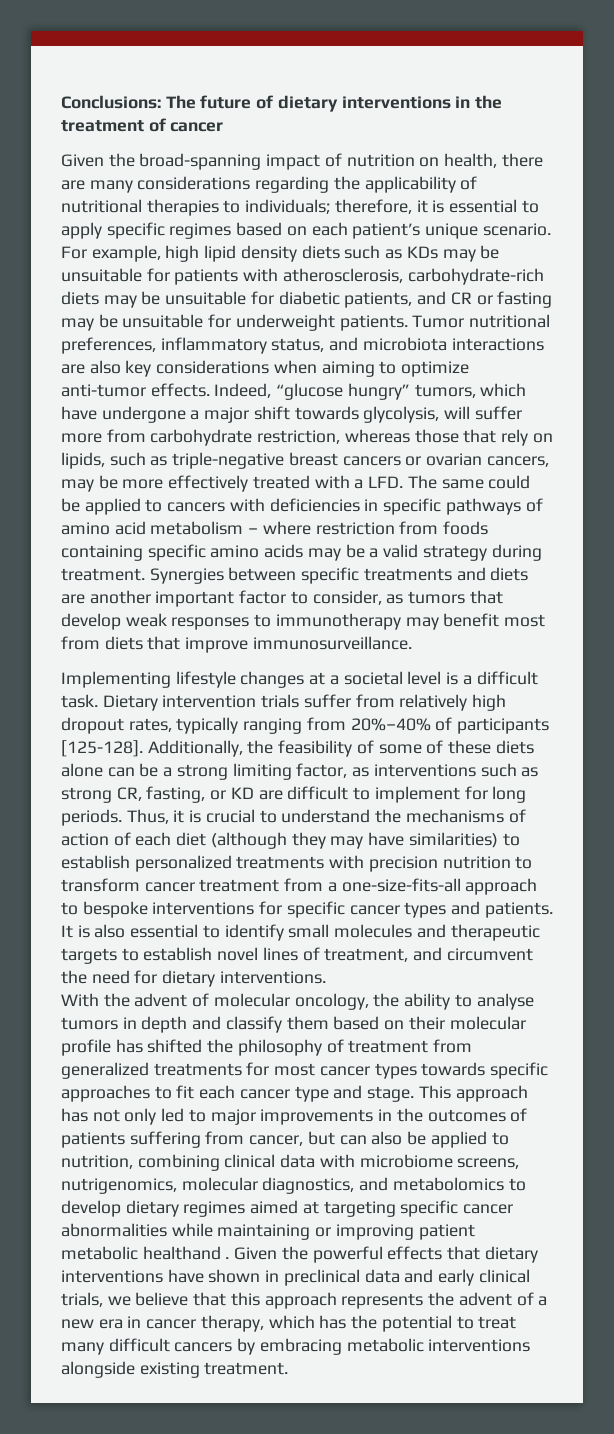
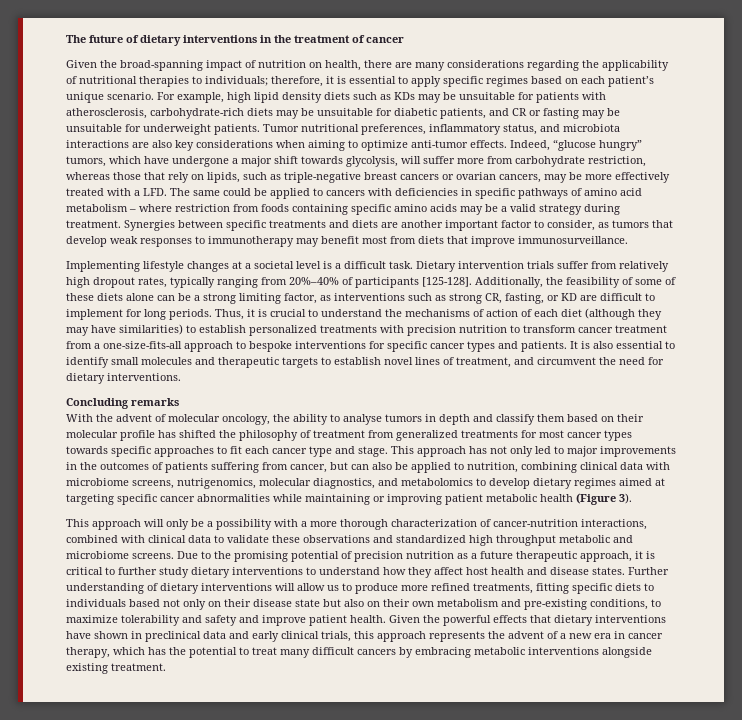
[61,95,161,109] Conclusions: -> (66, 39) none
(326, 977) none -> [66,398,179,409] // Concluding remarks
[142,1246,230,1260] healthand . -> [540,493,632,505] [66,519,647,530] [66,535,633,546] [66,551,655,562] [66,567,669,578] [66,583,654,594] [66,599,661,610] [66,615,386,626] health (Figure 3). // This approach will only be a possibility with a more thorough characterization of cancer-nutrition interactions, combined with clinical data to validate these observations and standardized high throughput metabolic and microbiome screens. Due to the promising potential of precision nutrition as a future therapeutic approach, it is critical to further study dietary interventions to understand how they affect host health and disease states. Further understanding of dietary interventions will allow us to produce more refined treatments, fitting specific diets to individuals based not only on their disease state but also on their own metabolism and pre-existing conditions, to maximize tolerability and safety and improve patient health.
[107,1292,227,1306] we believe that -> (351, 636) none

